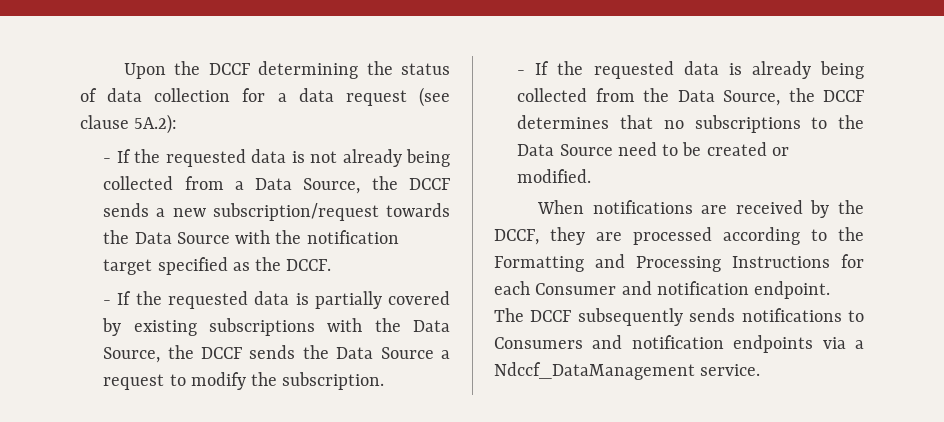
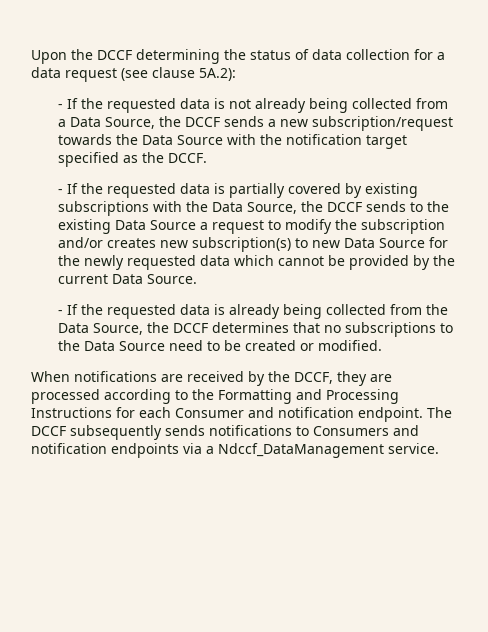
[302,345,329,359] the -> [410,201,450,212] [58,219,112,234] to the existing
[282,372,385,390] subscription. -> [361,219,446,234] [58,237,449,252] [58,255,456,270] [58,274,198,284] subscription and/or creates new subscription(s) to new Data Source for the newly requested data which cannot be provided by the current Data Source.

